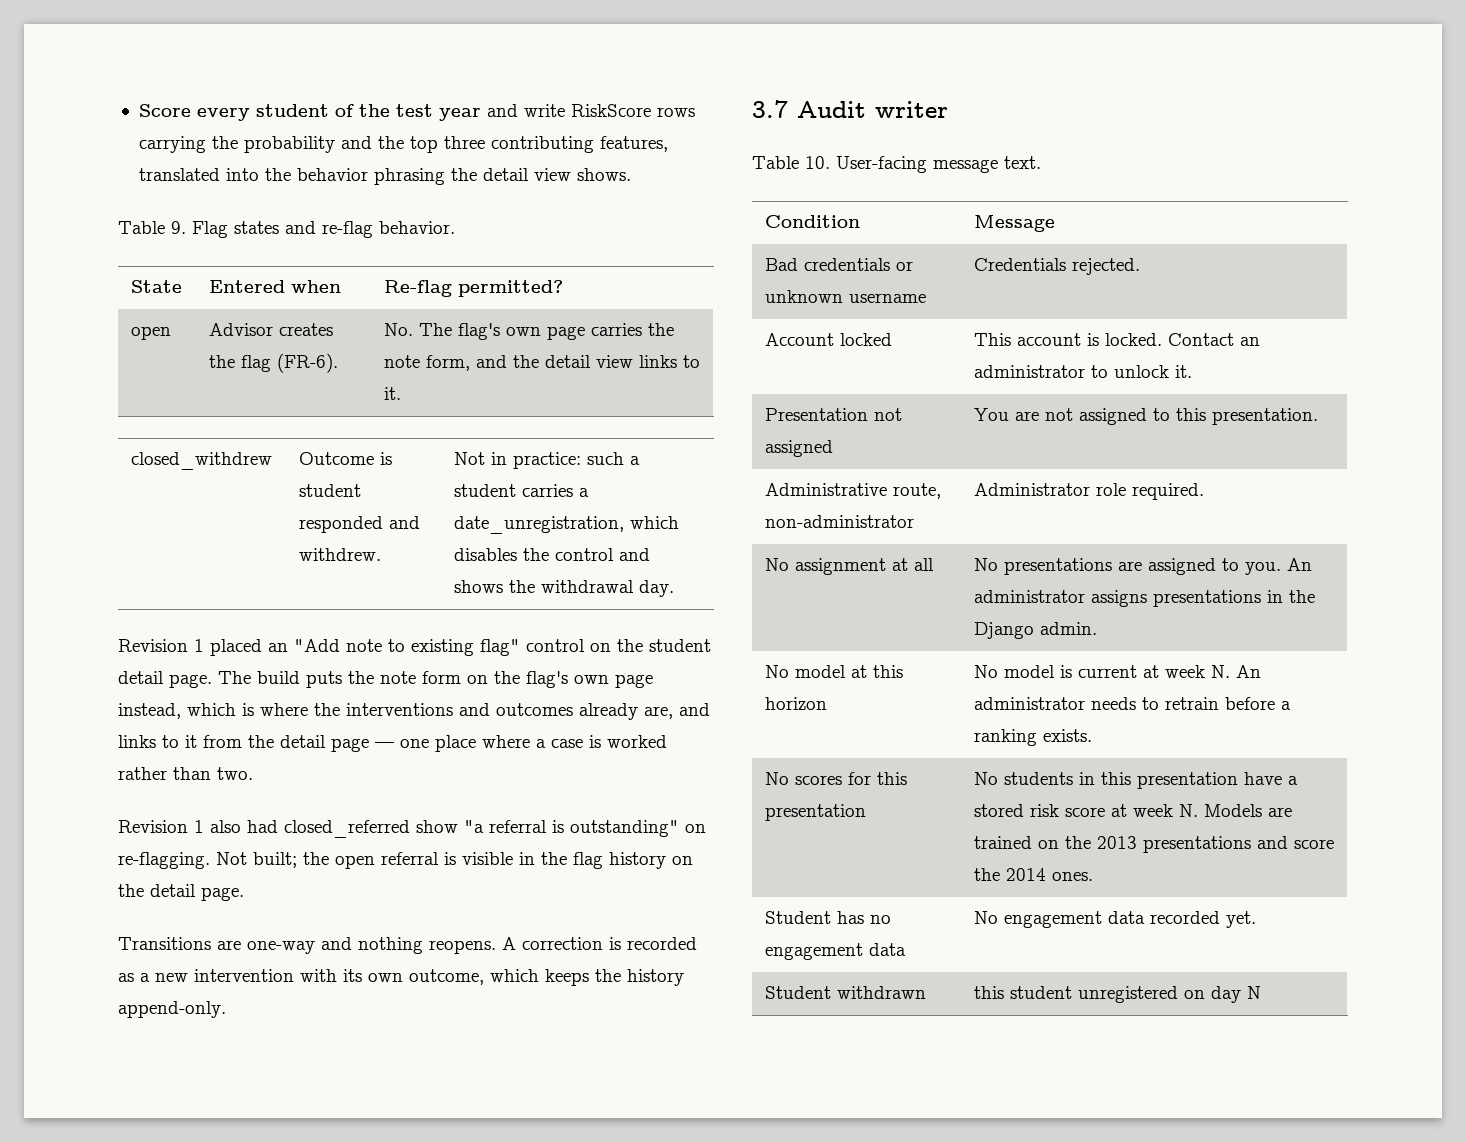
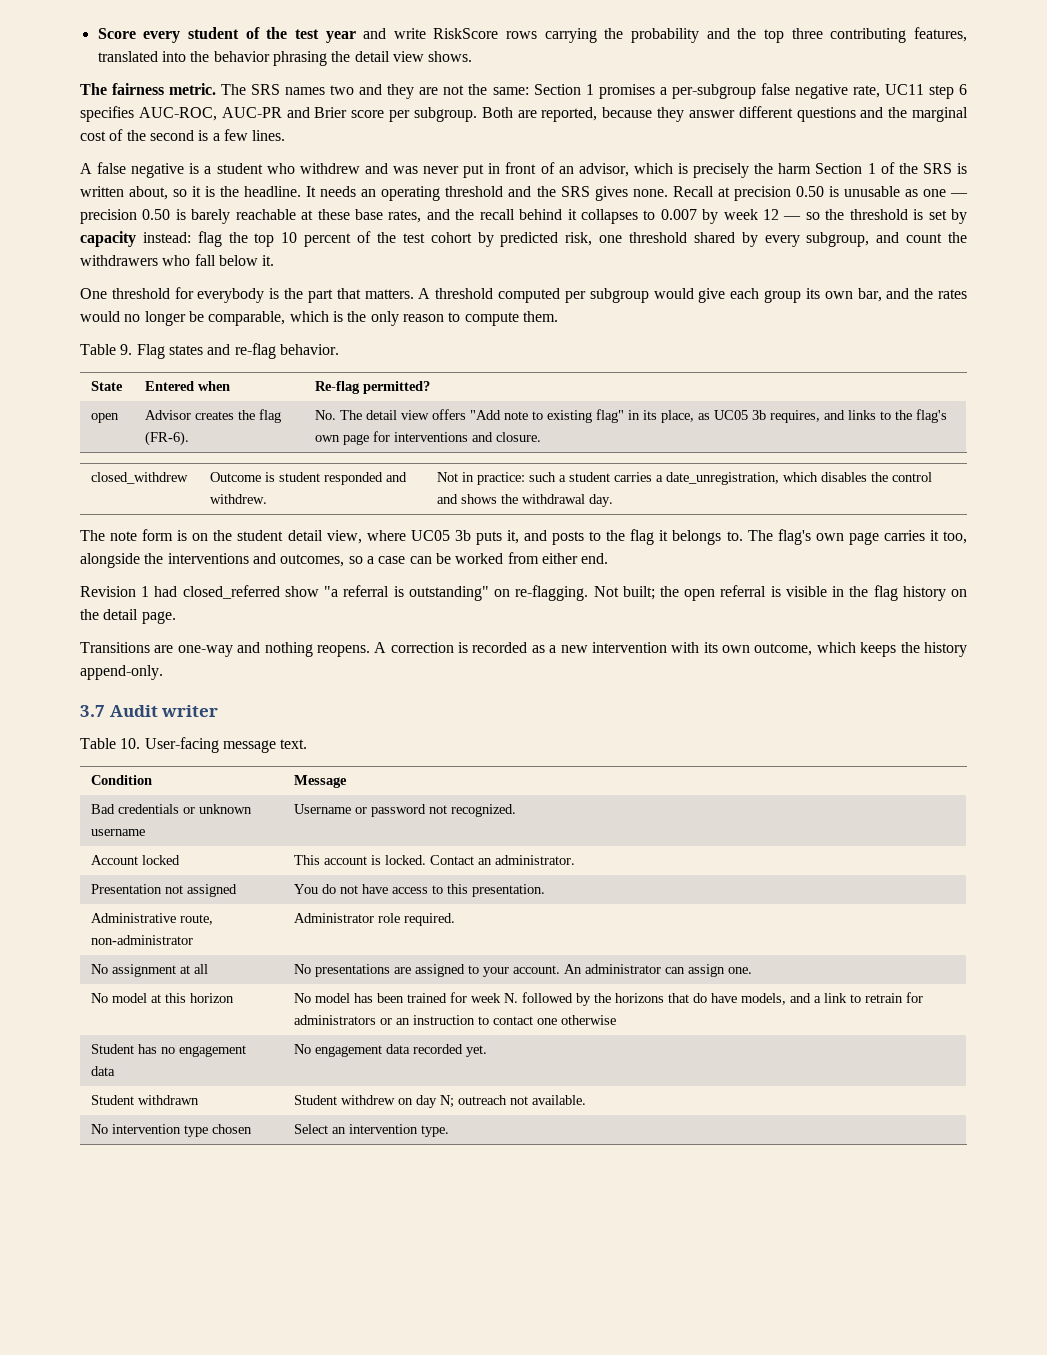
(631, 174) none -> [80,83,968,99] [80,106,969,122] [80,129,286,141] [80,162,967,178] [80,186,968,201] [80,209,967,224] [80,231,968,247] [80,254,275,266] [80,287,968,303] [80,311,558,326] // The fairness metric. The SRS names two and they are not the same: Section 1 promises a per-subgroup false negative rate, UC11 step 6 specifies AUC-ROC, AUC-PR and Brier score per subgroup. Both are reported, because they answer different questions and the marginal cost of the second is a few lines. // A false negative is a student who withdrew and was never put in front of an advisor, which is precisely the harm Section 1 of the SRS is written about, so it is the headline. It needs an operating threshold and the SRS gives none. Recall at precision 0.50 is unusable as one — precision 0.50 is barely reachable at these base rates, and the recall behind it collapses to 0.007 by week 12 — so the threshold is set by capacity instead: flag the top 10 percent of the test cohort by predicted risk, one threshold shared by every subgroup, and count the withdrawers who fall below it. // One threshold for everybody is the part that matters. A threshold computed per subgroup would give each group its own bar, and the rates would no longer be comparable, which is the only reason to compute them.
[458,323,675,340] [384,355,701,371] [384,387,402,400] flag's own page carries the note form, and the detail view links to it. -> [366,409,948,423] [315,431,542,445] detail view offers "Add note to existing flag" in its place, as UC05 3b requires, and links to the flag's own page for interventions and closure.
[118,639,711,656] [118,671,653,688] [118,703,710,720] [118,735,667,752] [118,767,253,780] [118,820,241,833] Revision 1 placed an "Add note to existing flag" control on the student detail page. The build puts the note form on the flag's own page instead, which is where the interventions and outcomes already are, and links to it from the detail page — one place where a case is worked rather than two. // Revision 1 also -> [80,529,967,545] [80,552,609,568] [80,586,150,597] The note form is on the student detail view, where UC05 3b puts it, and posts to the flag it belongs to. The flag's own page carries it too, alongside the interventions and outcomes, so a case can be worked from either end. // Revision 1
[974,258,1141,275] Credentials rejected. -> [294,804,517,817] Username or password not recognized.
[974,365,1193,378] administrator to unlock it. -> [495,855,576,865] administrator.
[1015,408,1148,425] are not assigned -> [322,884,429,894] do not have access
[1245,558,1313,575] [974,590,1316,607] [974,622,1098,639] you. An administrator assigns presentations in the Django admin. -> [483,964,753,977] your account. An administrator can assign one.
[1060,665,1262,678] [974,697,1292,710] [974,729,1093,746] [765,772,908,785] [765,804,867,821] [974,772,1299,789] [974,804,1293,817] [974,836,1335,853] [974,868,1094,881] is current at week N. An administrator needs to retrain before a ranking exists. // No scores for this presentation | No students in this presentation have a stored risk score at week N. Models are trained on the 2013 presentations and score the 2014 ones. -> [354,992,924,1006] [294,1015,617,1025] has been trained for week N. followed by the horizons that do have models, and a link to retrain for administrators or an instruction to contact one otherwise
[974,986,1262,1003] this student unregistered on day N -> [294,1095,587,1108] [91,1124,253,1137] [294,1124,450,1137] Student withdrew on day N; outreach not available. // No intervention type chosen | Select an intervention type.

